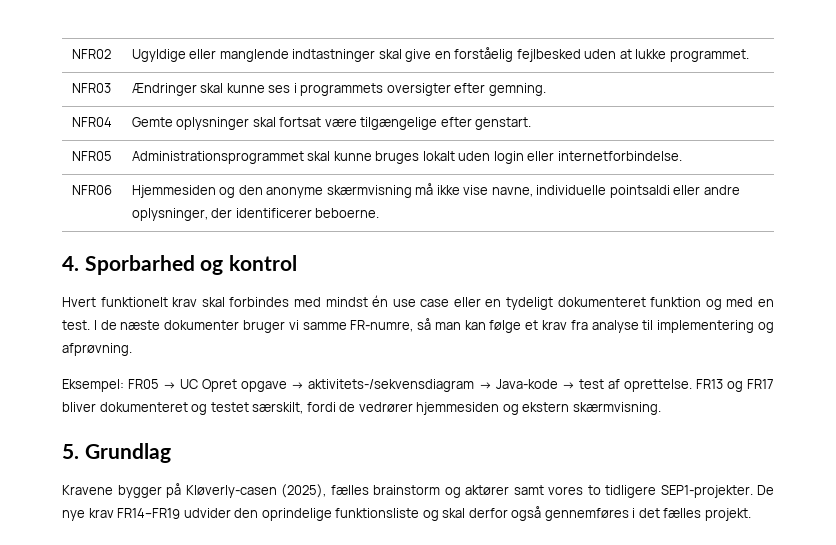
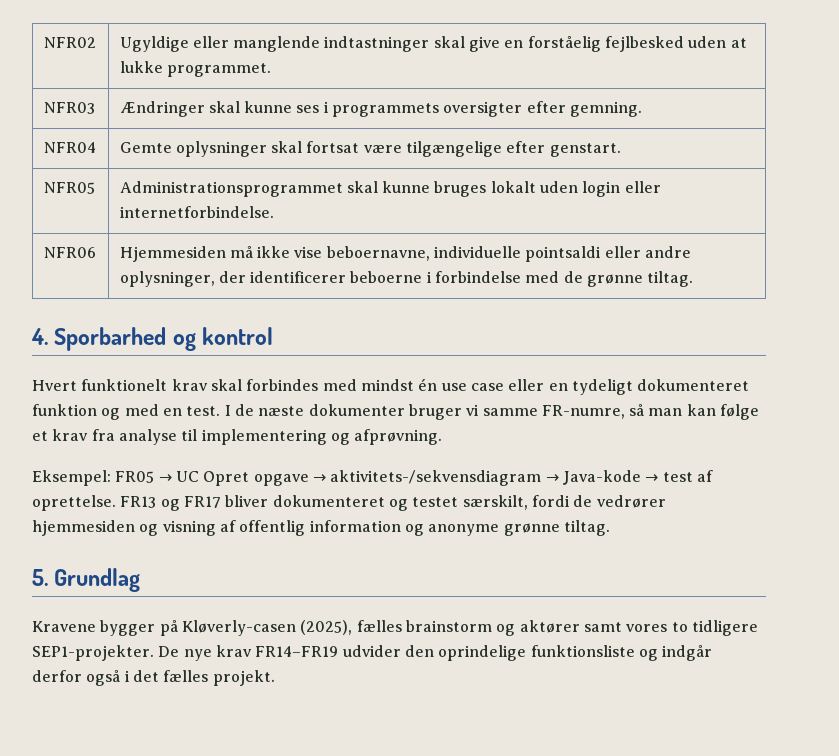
[219,185,412,198] og den anonyme skærmvisning -> (226, 254) none
[491,187,533,197] navne, -> [326,246,430,261] beboernavne,
[315,208,380,218] beboerne. -> [350,271,694,287] beboerne i forbindelse med de grønne tiltag.
[522,402,661,415] ekstern skærmvisning. -> [162,520,610,536] visning af offentlig information og anonyme grønne tiltag.
[442,508,466,518] skal -> [662,645,713,661] indgår
[544,508,629,521] gennemføres -> (121, 678) none

